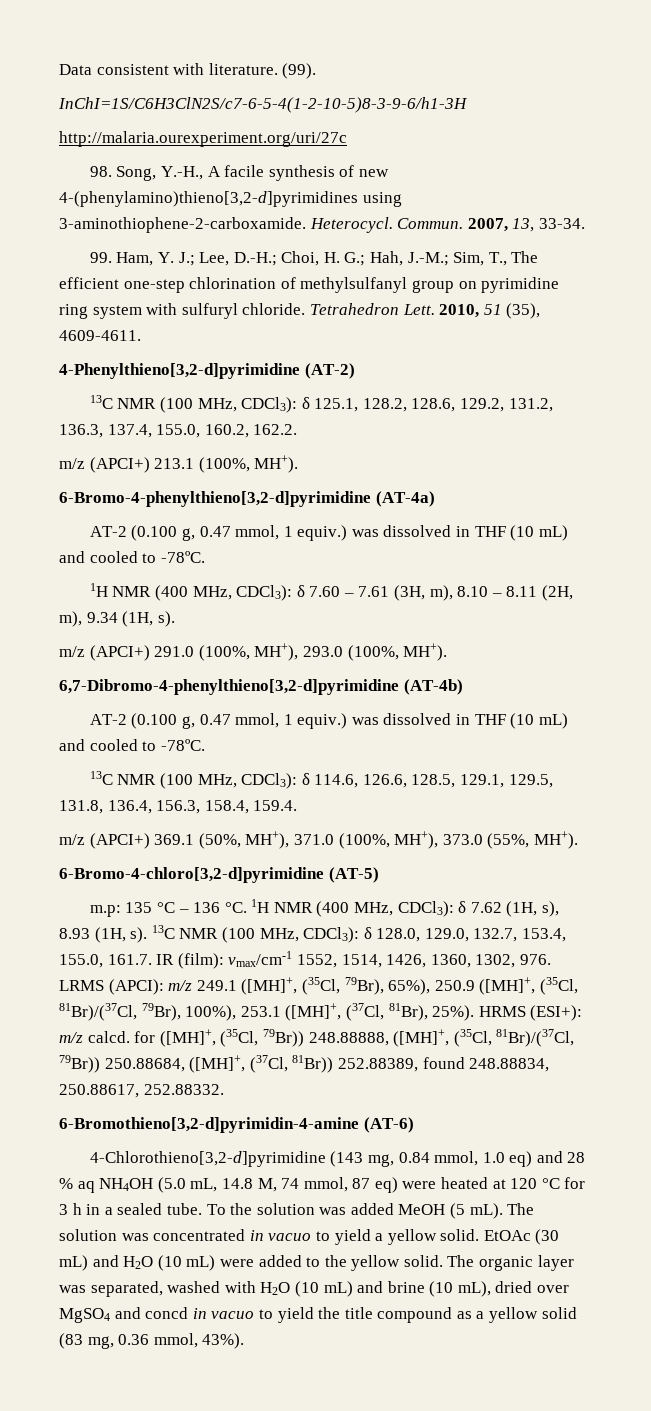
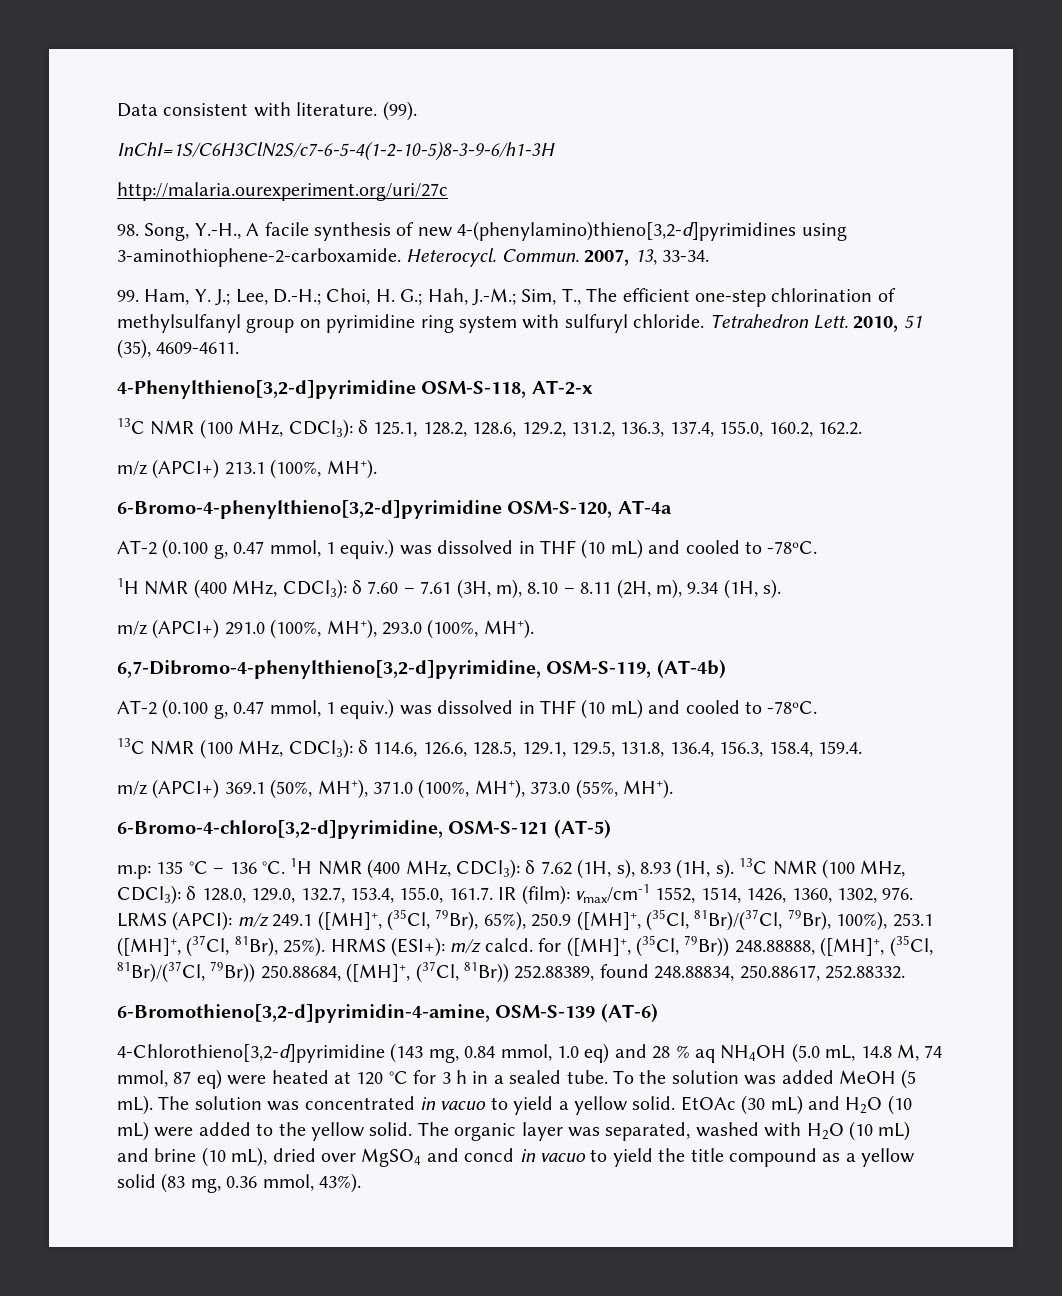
[304,363,355,379] (AT-2) -> [421,380,593,398] OSM-S-118, AT-2-x
[375,491,435,507] (AT-4a) -> [507,500,672,518] OSM-S-120, AT-4a
[59,679,399,695] 6,7-Dibromo-4-phenylthieno[3,2-d]pyrimidine -> [117,660,652,679] 6,7-Dibromo-4-phenylthieno[3,2-d]pyrimidine, OSM-S-119,
[59,867,324,883] 6-Bromo-4-chloro[3,2-d]pyrimidine -> [117,820,549,839] 6-Bromo-4-chloro[3,2-d]pyrimidine, OSM-S-121
[59,1117,359,1133] 6-Bromothieno[3,2-d]pyrimidin-4-amine -> [117,1004,596,1023] 6-Bromothieno[3,2-d]pyrimidin-4-amine, OSM-S-139

